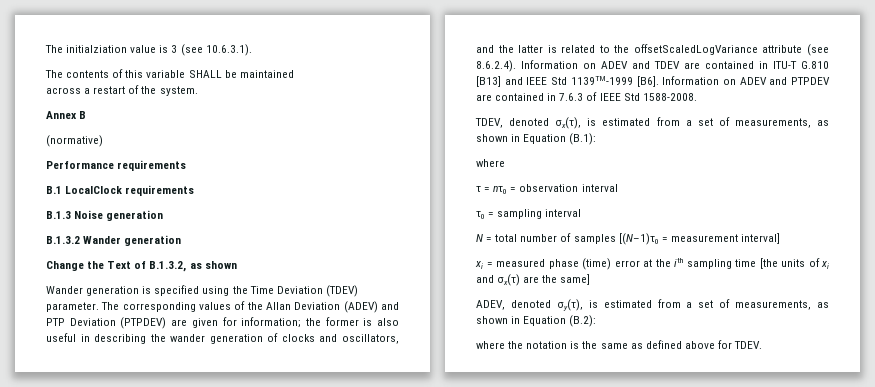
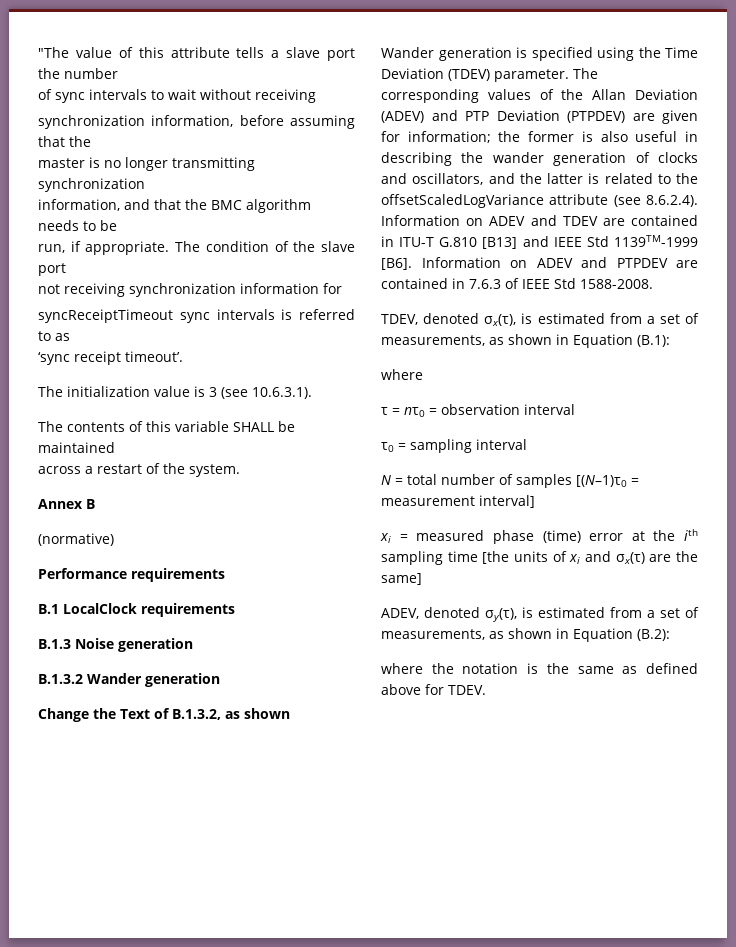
[45,45,128,53] The initialziation -> [38,47,355,61] [38,68,118,79] [38,89,316,103] [38,115,355,129] [38,136,91,147] [38,157,255,171] [38,178,145,192] [38,199,311,213] [38,220,117,231] [38,241,356,255] [38,263,66,276] [38,283,342,297] [38,309,355,323] [38,331,70,341] [38,351,183,365] [38,386,150,397] "The value of this attribute tells a slave port the number // of sync intervals to wait without receiving // synchronization information, before assuming that the // master is no longer transmitting synchronization // information, and that the BMC algorithm needs to be // run, if appropriate. The condition of the slave port // not receiving synchronization information for // syncReceiptTimeout sync intervals is referred to as // ‘sync receipt timeout’. // The initialization

